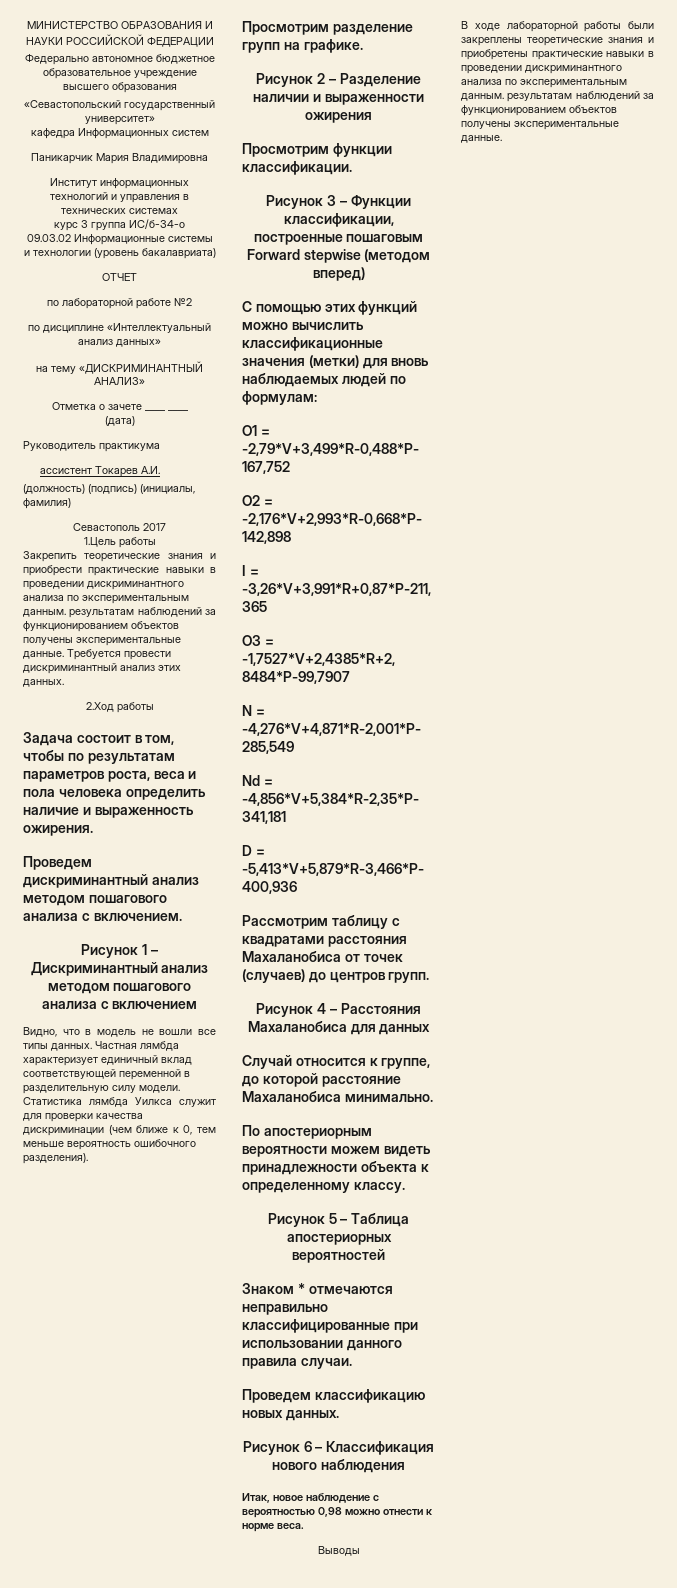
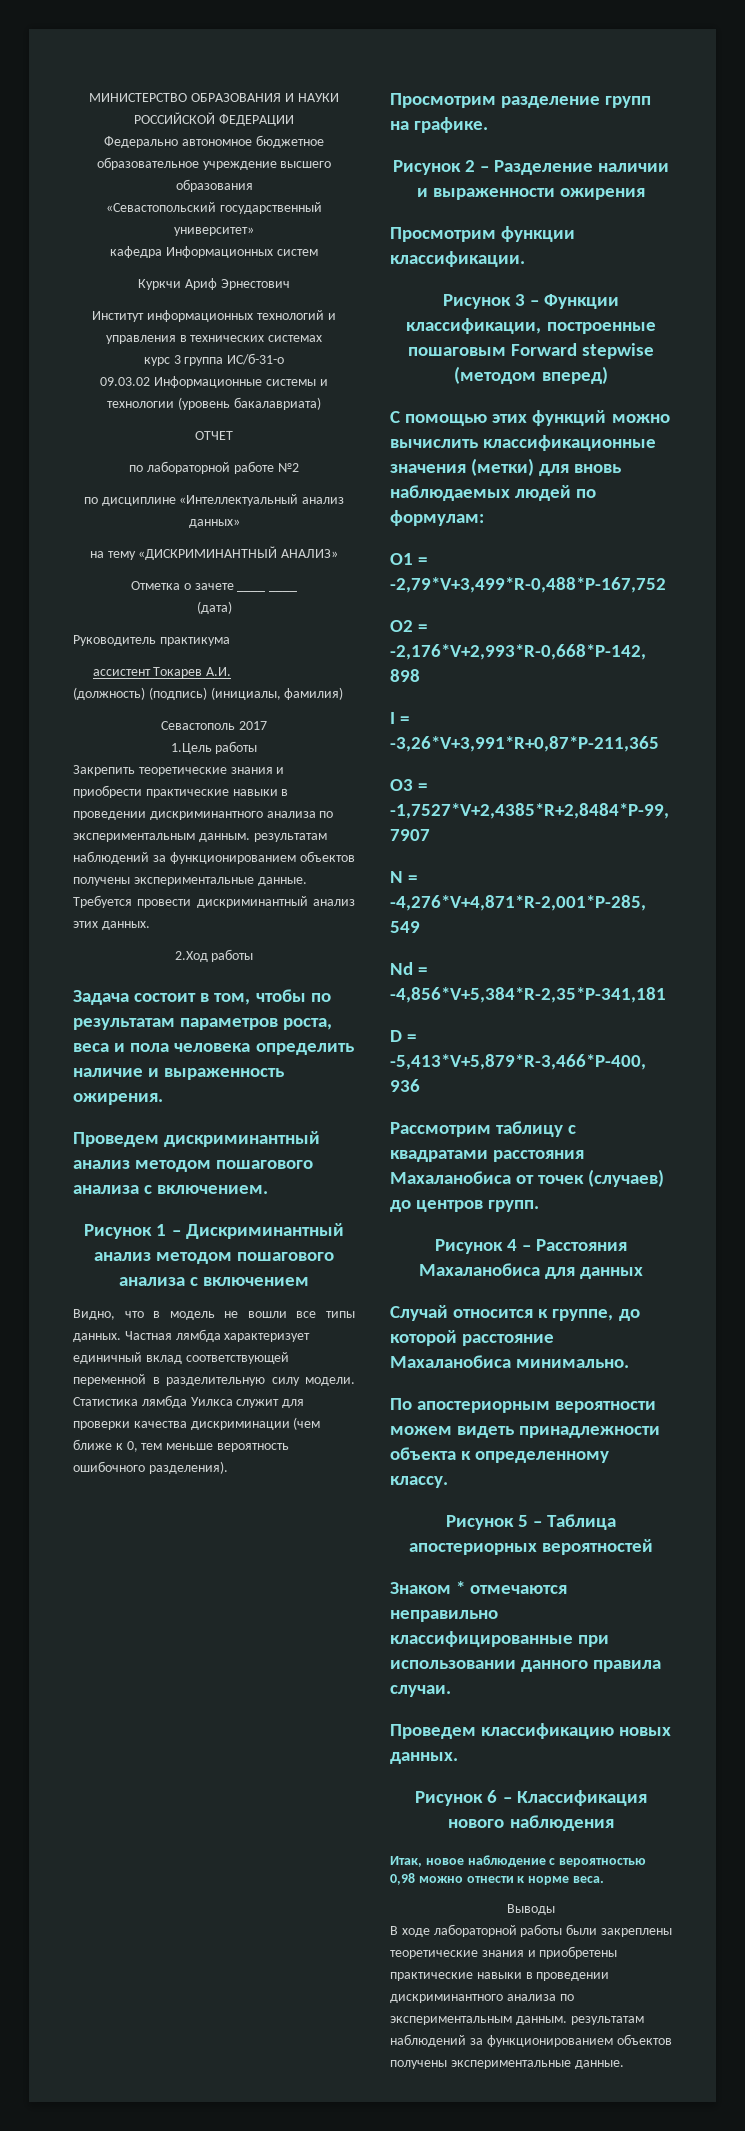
[31,153,208,164] Паникарчик Мария Владимировна -> [138,278,290,290] Куркчи Ариф Эрнестович
[129,219,185,229] ИС/б-34-о -> [227,353,285,365] ИС/б-31-о

